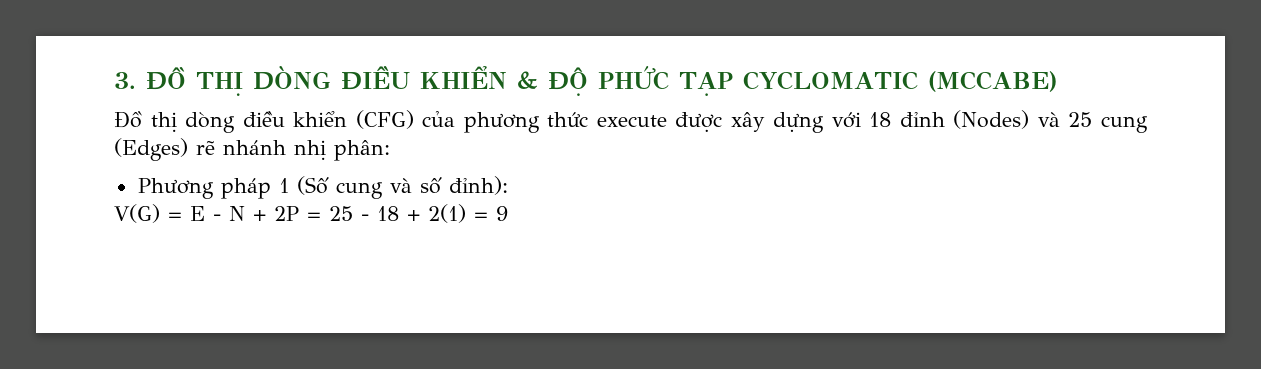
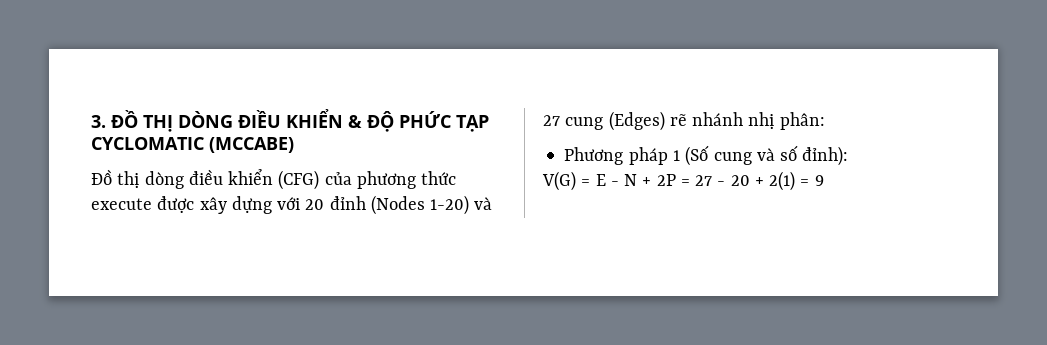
[869,110,1093,129] 18 đỉnh (Nodes) và 25 -> [305,195,493,215] [543,115,560,126] 20 đỉnh (Nodes 1-20) và 27
[329,206,399,221] 25 - 18 -> [695,175,750,186] 27 - 20

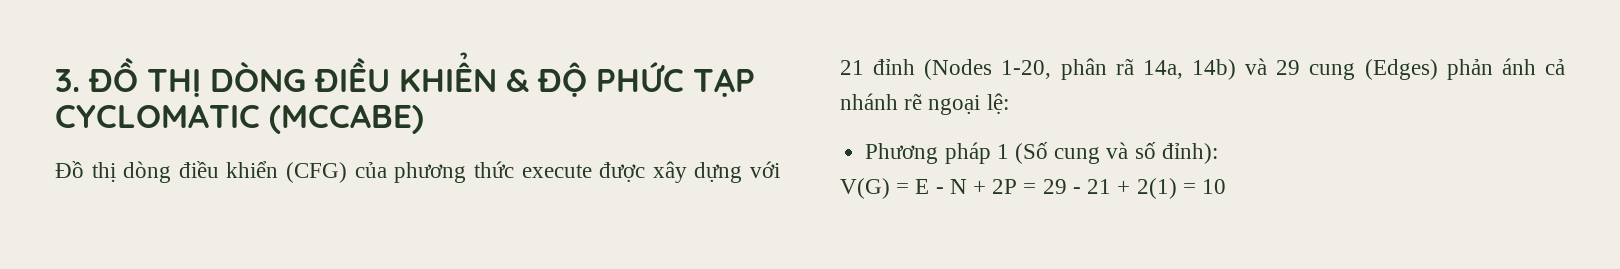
[305,199,325,210] 20 -> [840,60,864,75] 21
[430,195,493,215] [543,111,825,131] 1-20) và 27 cung (Edges) rẽ nhánh nhị phân: -> [1001,58,1565,80] [840,93,1009,115] 1-20, phân rã 14a, 14b) và 29 cung (Edges) phản ánh cả nhánh rẽ ngoại lệ:
[695,175,750,186] 27 - 20 -> [1042,179,1112,194] 29 - 21
[814,175,824,186] 9 -> [1201,179,1226,194] 10

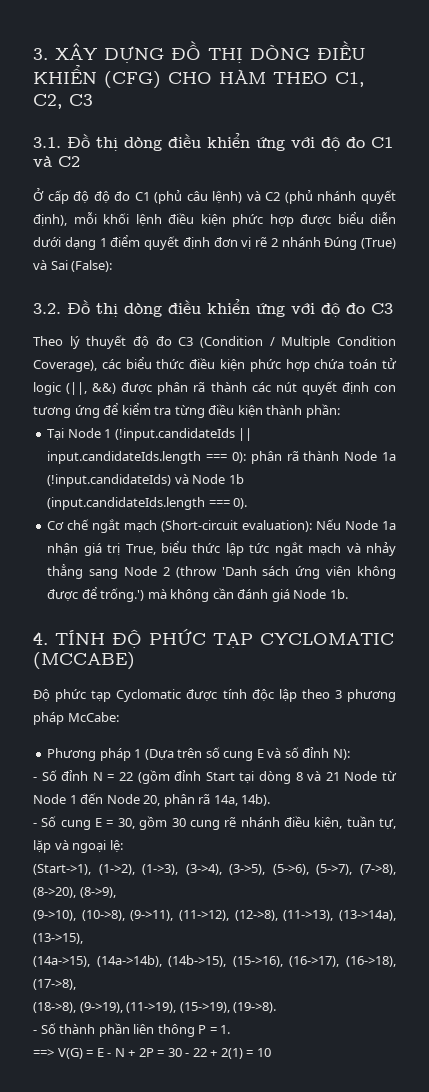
(80, 80) none -> [55,43,164,63] XÂY DỰNG
[506,69,529,92] & -> [104,69,364,89] [33,94,93,109] [33,133,393,151] [33,156,80,167] [33,188,397,204] [33,212,396,227] [33,235,396,250] [33,260,113,272] [33,299,393,317] [33,335,396,349] [33,357,398,372] [33,381,396,395] [33,403,340,418] [47,428,253,441] [47,451,396,464] [47,474,244,487] [47,497,248,510] [47,519,396,533] [47,541,397,556] [47,564,396,579] [47,587,348,602] [33,630,105,645] (CFG) CHO HÀM THEO C1, C2, C3 // 3.1. Đồ thị dòng điều khiển ứng với độ đo C1 và C2 // Ở cấp độ độ đo C1 (phủ câu lệnh) và C2 (phủ nhánh quyết định), mỗi khối lệnh điều kiện phức hợp được biểu diễn dưới dạng 1 điểm quyết định đơn vị rẽ 2 nhánh Đúng (True) và Sai (False): // 3.2. Đồ thị dòng điều khiển ứng với độ đo C3 // Theo lý thuyết độ đo C3 (Condition / Multiple Condition Coverage), các biểu thức điều kiện phức hợp chứa toán tử logic (||, &&) được phân rã thành các nút quyết định con tương ứng để kiểm tra từng điều kiện thành phần: // Tại Node 1 (!input.candidateIds || input.candidateIds.length === 0): phân rã thành Node 1a (!input.candidateIds) và Node 1b (input.candidateIds.length === 0). // Cơ chế ngắt mạch (Short-circuit evaluation): Nếu Node 1a nhận giá trị True, biểu thức lập tức ngắt mạch và nhảy thẳng sang Node 2 (throw 'Danh sách ứng viên không được để trống.') mà không cần đánh giá Node 1b. // 4. TÍNH
[55,161,781,183] [840,58,1565,80] [840,93,1009,115] [865,142,1218,164] Đồ thị dòng điều khiển (CFG) của phương thức execute được xây dựng với 21 đỉnh (Nodes 1-20, phân rã 14a, 14b) và 29 cung (Edges) phản ánh cả nhánh rẽ ngoại lệ: // Phương pháp 1 (Số cung và số đỉnh): // -> [33,689,396,702] [33,712,119,725] [47,747,350,761] [33,770,398,784] [33,793,271,807] [33,816,396,830] [33,840,123,853] [33,864,396,875] [33,887,116,898] [33,910,396,921] [33,933,83,944] [33,955,396,967] [33,979,76,990] [33,1002,277,1013] [33,1023,231,1037] [33,1049,54,1057] Độ phức tạp Cyclomatic được tính độc lập theo 3 phương pháp McCabe: // Phương pháp 1 (Dựa trên số cung E và số đỉnh N): // - Số đỉnh N = 22 (gồm đỉnh Start tại dòng 8 và 21 Node từ Node 1 đến Node 20, phân rã 14a, 14b). // - Số cung E = 30, gồm 30 cung rẽ nhánh điều kiện, tuần tự, lặp và ngoại lệ: // (Start->1), (1->2), (1->3), (3->4), (3->5), (5->6), (5->7), (7->8), (8->20), (8->9), // (9->10), (10->8), (9->11), (11->12), (12->8), (11->13), (13->14a), (13->15), // (14a->15), (14a->14b), (14b->15), (15->16), (16->17), (16->18), (17->8), // (18->8), (9->19), (11->19), (15->19), (19->8). // - Số thành phần liên thông P = 1. // ==>
[1042,179,1112,194] 29 - 21 -> [167,1048,207,1057] 30 - 22

